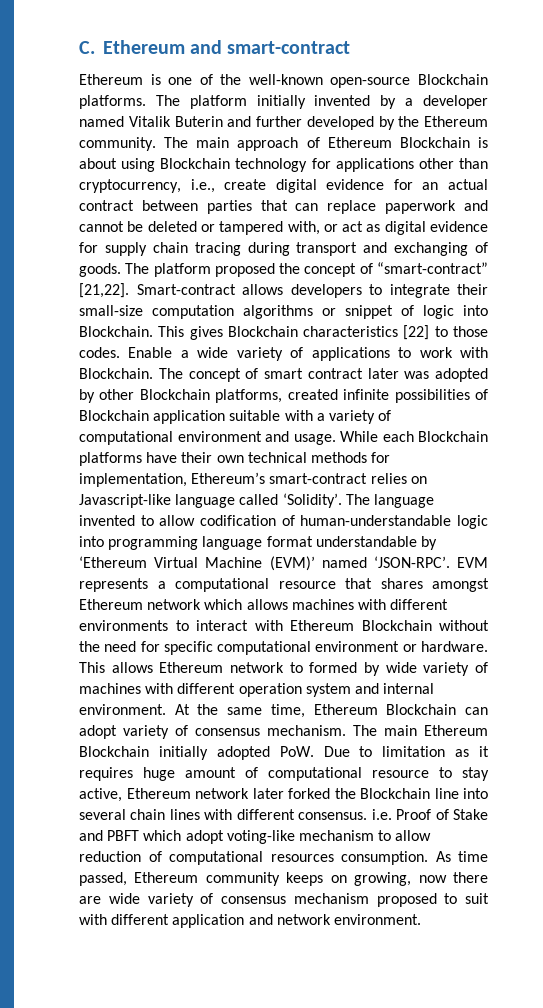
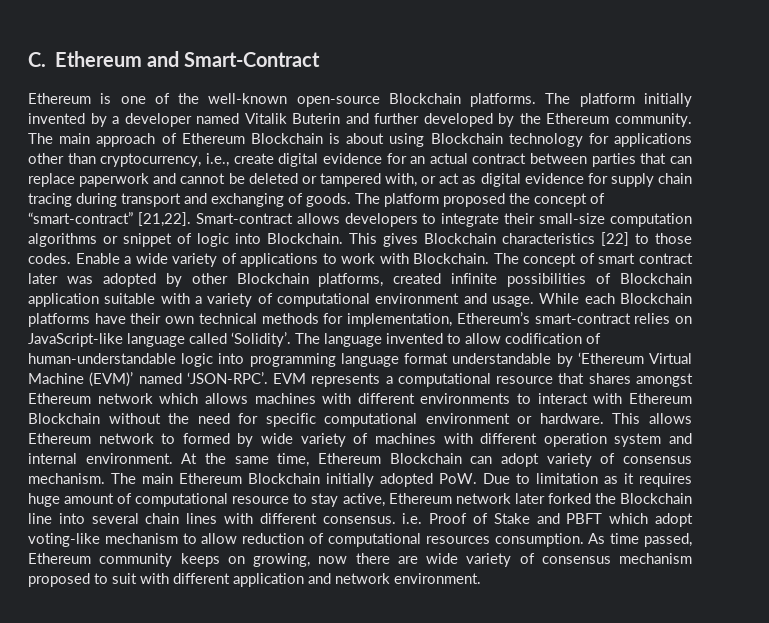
[227,41,351,54] smart-contract -> [184,52,321,67] Smart-Contract
[79,494,171,508] Javascript-like -> [28,333,123,347] JavaScript-like

